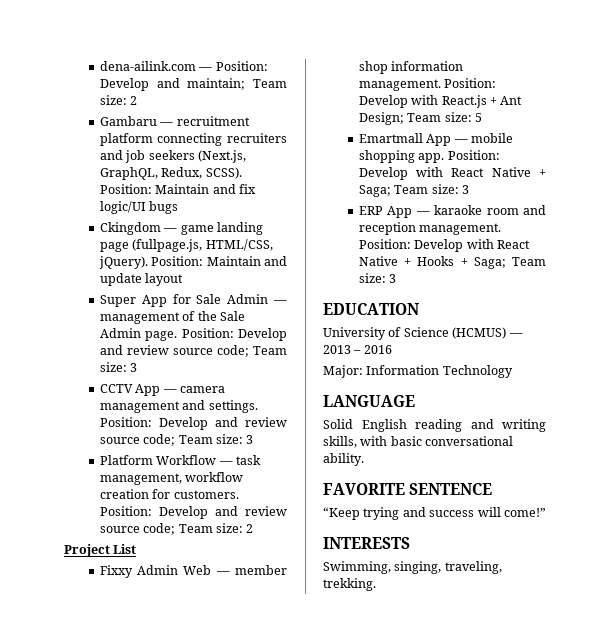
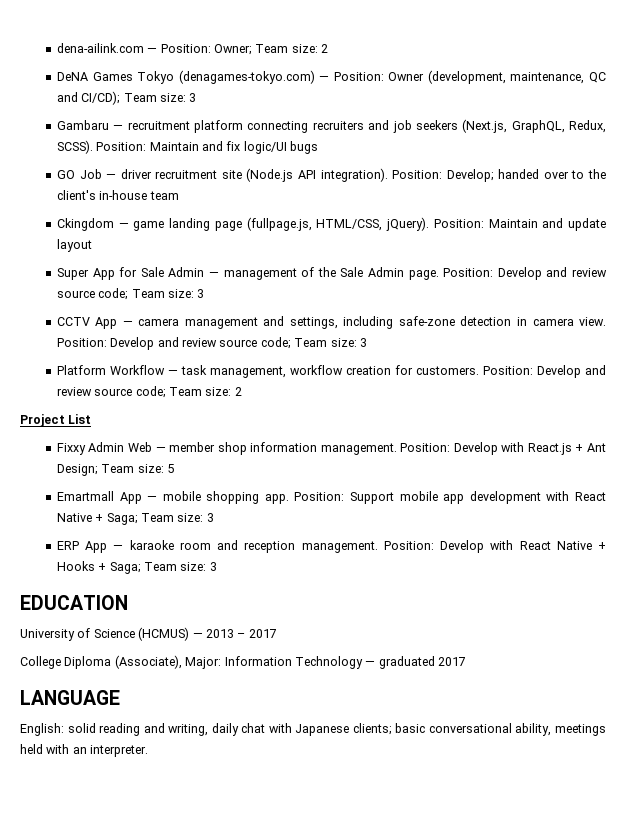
[99,78,287,91] [99,95,138,105] Develop and maintain; Team size: 2 -> [214,44,329,55] [56,70,606,84] [56,91,197,105] Owner; Team size: 2 // DeNA Games Tokyo (denagames-tokyo.com) — Position: Owner (development, maintenance, QC and CI/CD); Team size: 3
(179, 207) none -> [56,168,606,182] [56,190,179,200] // GO Job — driver recruitment site (Node.js API integration). Position: Develop; handed over to the client's in-house team
[208,400,258,413] settings. -> [289,316,606,329] settings, including safe-zone detection in camera view.
[358,167,408,180] Develop -> [350,491,541,504] Support mobile app development
[363,345,392,354] 2016 // -> [248,629,277,638] [20,655,182,669] 2017 // College Diploma (Associate),
[323,395,415,407] [323,419,546,432] [323,436,514,448] [323,453,364,466] [323,483,493,495] [323,507,546,520] [323,537,410,549] [323,561,502,574] [323,578,376,591] // LANGUAGE // Solid English reading and writing skills, with basic conversational ability. // FAVORITE SENTENCE // “Keep trying and success will come!” // INTERESTS // Swimming, singing, traveling, trekking. -> [365,656,466,669] [20,690,120,705] [20,723,607,736] [20,744,149,757] — graduated 2017 // LANGUAGE // English: solid reading and writing, daily chat with Japanese clients; basic conversational ability, meetings held with an interpreter.

